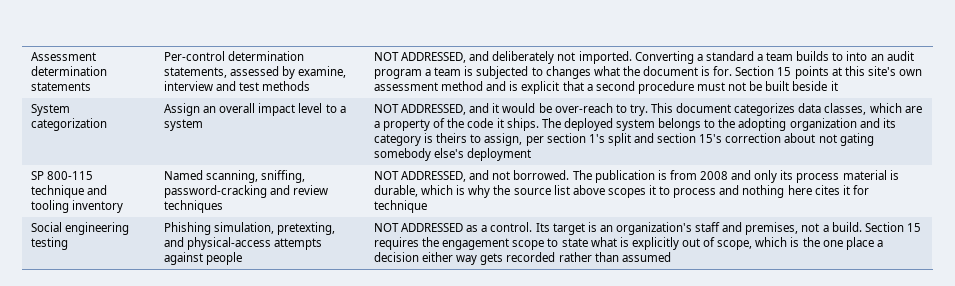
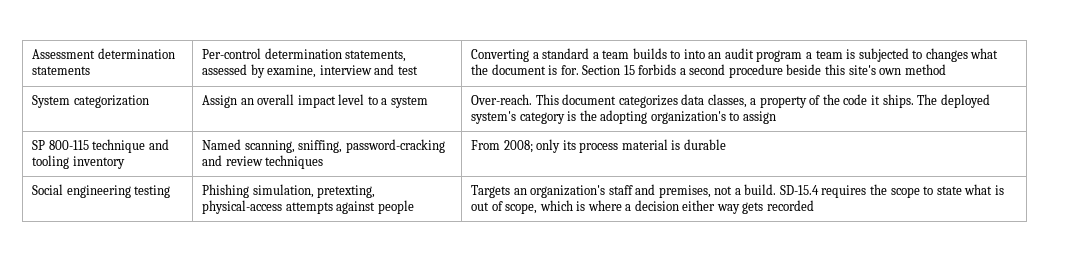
[262,81,311,91] [374,51,632,64] methods | NOT ADDRESSED, and deliberately not imported. -> (418, 70) |
[794,66,842,79] points at -> [638,64,822,78] forbids a second procedure beside
[374,82,439,91] assessment -> (902, 71) none
[486,81,838,94] and is explicit that a second procedure must not be built beside it -> (946, 69) none
[374,103,648,116] NOT ADDRESSED, and it would be over-reach to try. -> [471,94,533,105] Over-reach.
[869,103,922,113] which are -> (747, 101) none
[615,118,896,131] [374,133,874,146] [374,148,532,161] system belongs to the adopting organization and its category is theirs to assign, per section 1's split and section 15's correction about not gating somebody else's deployment -> [471,110,776,124] system's category is the adopting organization's to assign
[374,170,752,183] NOT ADDRESSED, and not borrowed. The publication is from 2008 and -> [471,140,533,153] From 2008;
[374,185,869,198] [374,200,428,213] durable, which is why the source list above scopes it to process and nothing here cites it for technique -> [683,139,726,150] durable
[164,237,185,247] and -> (376, 191) none
[374,222,597,235] NOT ADDRESSED as a control. Its target is -> [471,185,511,198] Targets
[864,222,921,232] Section 15 -> [779,185,819,195] SD-15.4
[442,238,510,250] engagement -> (887, 189) none
[631,237,679,250] explicitly -> (1004, 190) none
[802,237,874,250] the one place -> [587,200,622,211] where
[558,252,671,262] rather than assumed -> (814, 205) none

